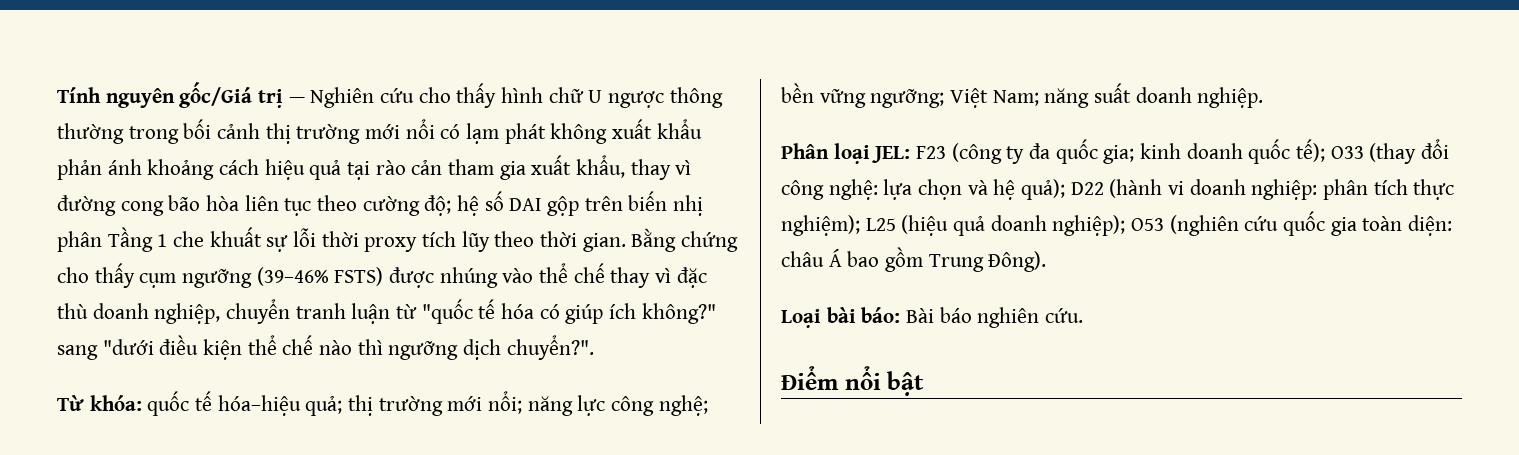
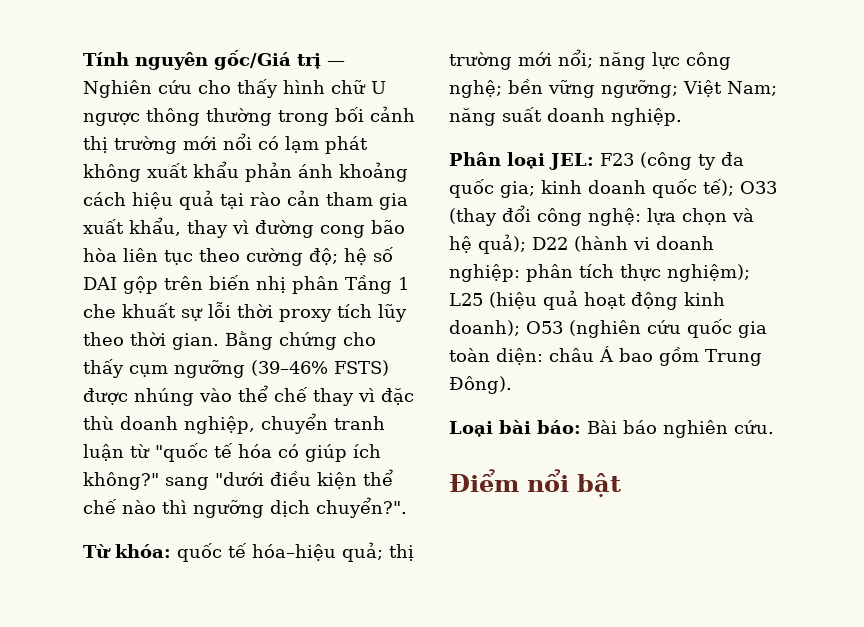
[990,215,1126,236] doanh nghiệp); -> [584,292,725,310] [449,320,520,336] hoạt động kinh doanh);

